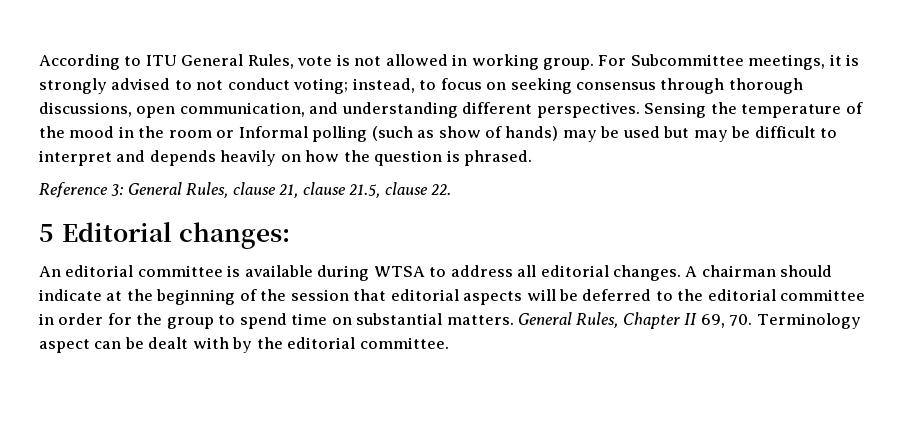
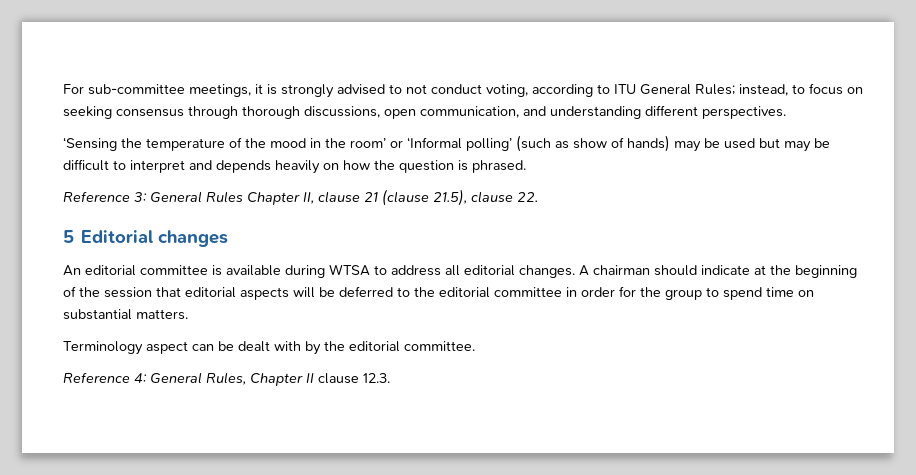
[39,54,744,70] According to ITU General Rules, vote is not allowed in working group. For Subcommittee -> [63,84,185,95] For sub-committee
[293,78,349,94] voting; -> [486,84,735,97] voting, according to ITU General Rules;
[644,102,707,118] Sensing -> [63,137,117,151] // ‘Sensing
[168,126,368,142] room or Informal polling -> [350,137,512,151] room’ or ‘Informal polling’
[186,182,381,198] Rules, clause 21, clause 21.5, -> [206,189,467,206] Rules Chapter II, clause 21 (clause 21.5),
[178,222,290,249] changes: -> [158,230,229,247] changes
[518,312,753,329] General Rules, Chapter II 69, 70. -> (188, 314) //
(449, 343) none -> [63,372,390,386] // Reference 4: General Rules, Chapter II clause 12.3.

